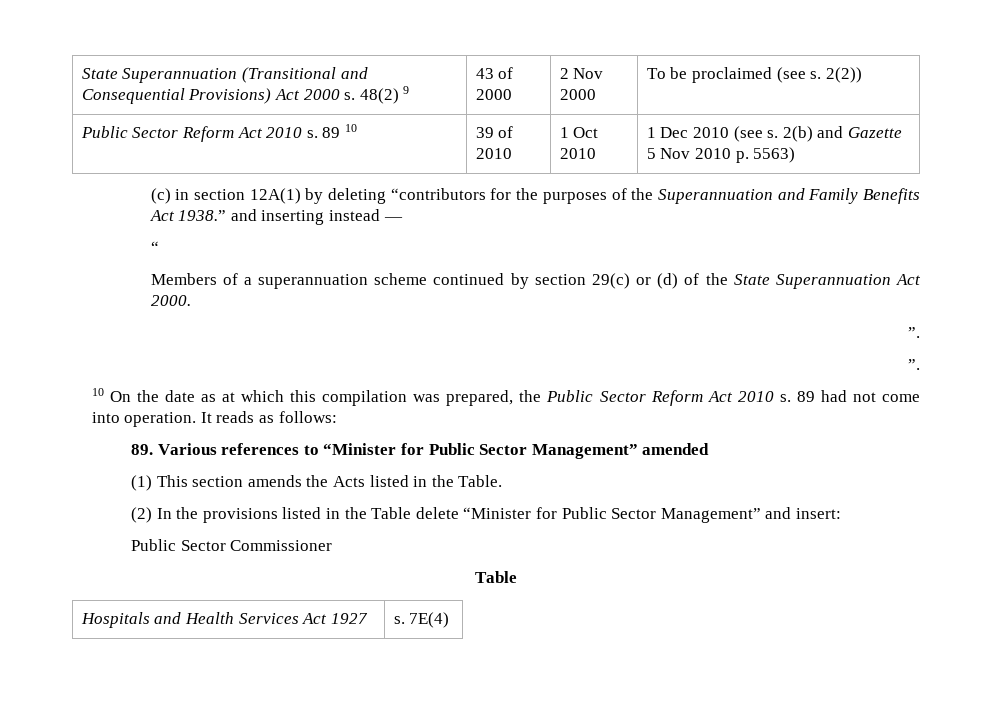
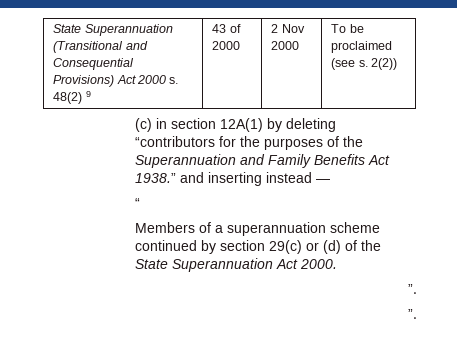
[80,124,358,142] [475,126,514,138] [475,148,512,159] [559,127,599,138] [559,148,596,159] [646,126,903,142] [646,147,796,163] // Public Sector Reform Act 2010 s. 89 10 | 39 of 2010 | 1 Oct 2010 | 1 Dec 2010 (see s. 2(b) and Gazette 5 Nov 2010 p. 5563) -> (397, 64) none
[91,388,920,406] [91,411,337,427] [131,443,710,459] [131,475,503,491] [131,507,841,523] [131,539,333,551] [475,571,517,583] [80,612,368,628] [393,612,450,628] // 10 On the date as at which this compilation was prepared, the Public Sector Reform Act 2010 s. 89 had not come into operation. It reads as follows: // 89. Various references to “Minister for Public Sector Management” amended // (1) This section amends the Acts listed in the Table. // (2) In the provisions listed in the Table delete “Minister for Public Sector Management” and insert: // Public Sector Commissioner // Table // Hospitals and Health Services Act 1927 | s. 7E(4) -> (417, 314) none

